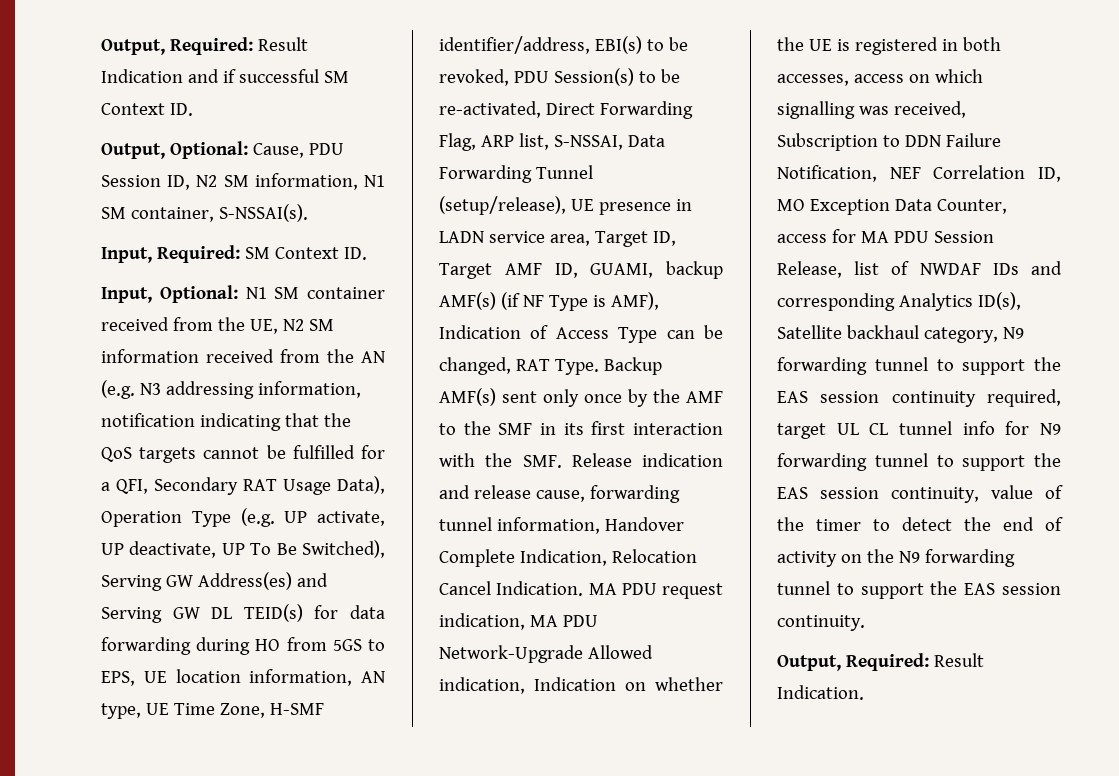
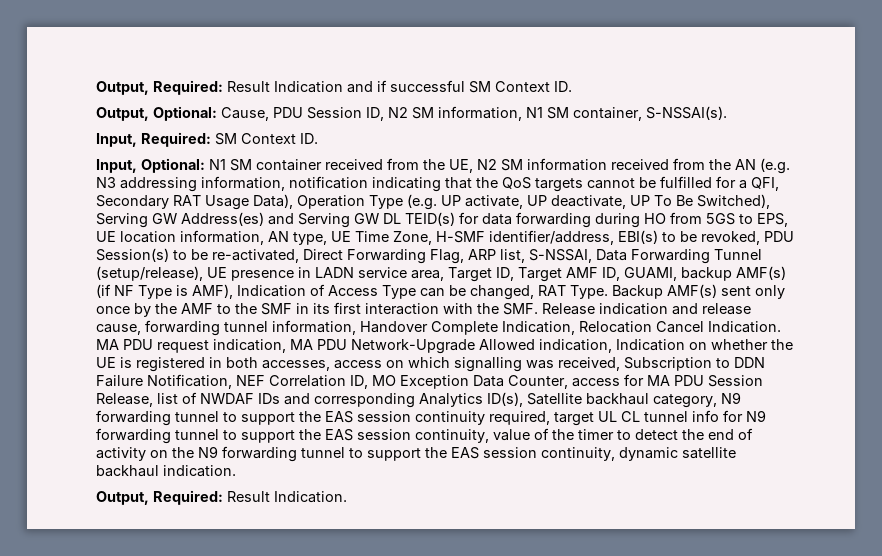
[777,615,865,631] continuity. -> [541,447,736,461] [96,465,236,477] continuity, dynamic satellite backhaul indication.

